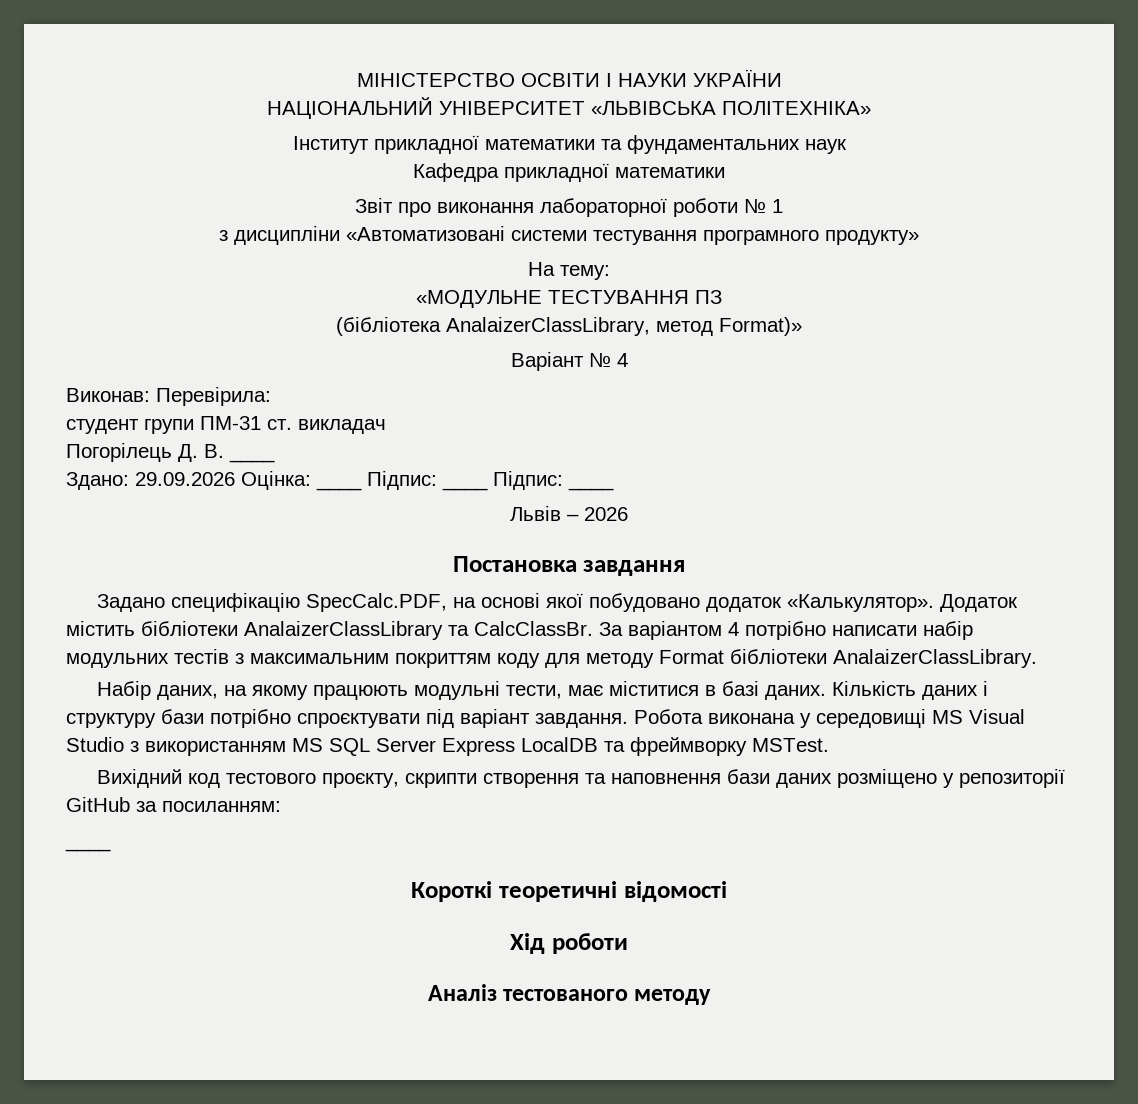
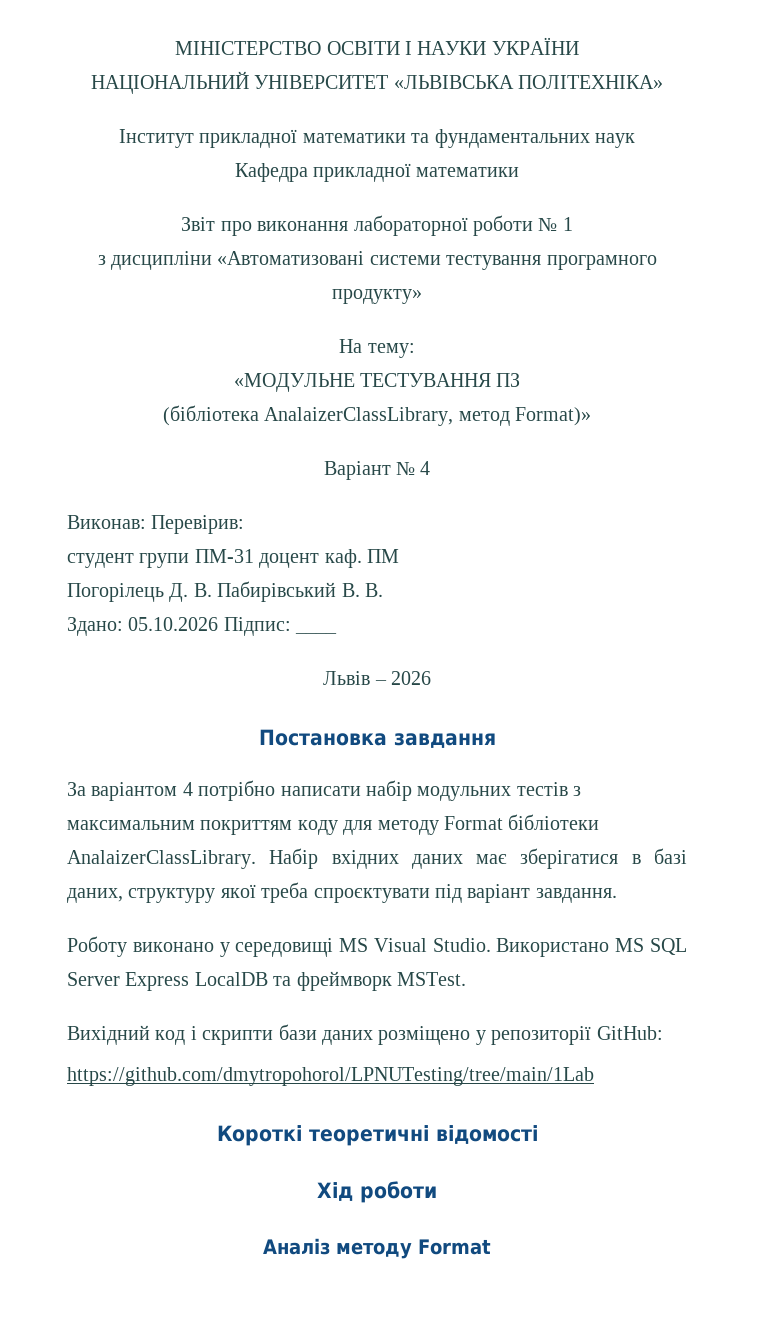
[156,387,271,406] Перевірила: -> [151,515,245,534] Перевірив:
[267,419,386,434] ст. викладач -> [259,549,399,568] доцент каф. ПМ
[229,458,275,463] [66,471,488,491] ____ // Здано: 29.09.2026 Оцінка: ____ Підпис: ____ -> [217,581,383,602] [67,617,219,636] Пабирівський В. В. // Здано: 05.10.2026
[97,593,1019,612] [66,621,593,640] Задано специфікацію SpecCalc.PDF, на основі якої побудовано додаток «Калькулятор». Додаток містить бібліотеки AnalaizerClassLibrary та CalcClassBr. -> (496, 740) none
[97,681,989,700] [66,709,291,728] // Набір даних, на якому працюють модульні тести, має міститися в базі даних. Кількість даних і структуру бази потрібно -> [269,848,687,869] [67,882,309,903] Набір вхідних даних має зберігатися в базі даних, структуру якої треба
[634,709,795,724] Робота виконана -> [67,936,214,957] // Роботу виконано
[66,737,286,756] Studio з використанням -> [432,938,610,957] Studio. Використано
[630,737,747,756] фреймворку -> [296,971,392,991] фреймворк
[226,773,722,788] тестового проєкту, скрипти створення та наповнення -> [190,1026,274,1045] і скрипти
[66,797,281,812] [65,847,111,852] GitHub за посиланням: // ____ -> [596,1026,663,1040] [67,1067,594,1086] GitHub: // https://github.com/dmytropohorol/LPNUTesting/tree/main/1Lab
[503,989,712,1005] тестованого методу -> [336,1239,492,1259] методу Format

